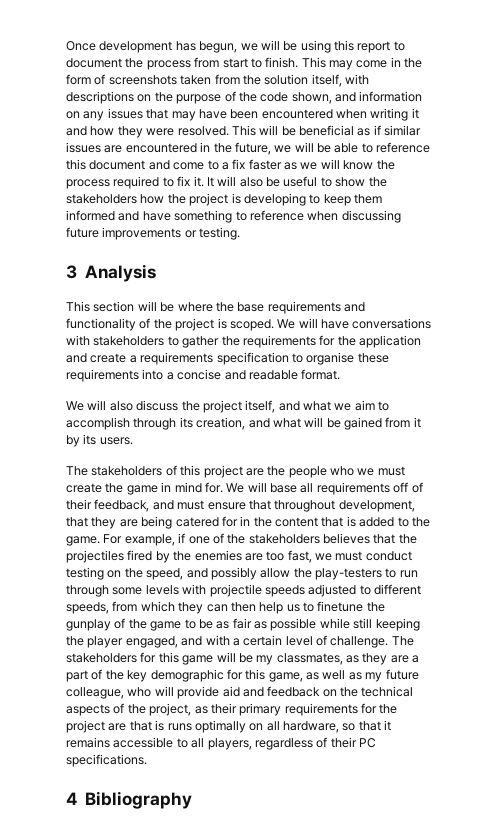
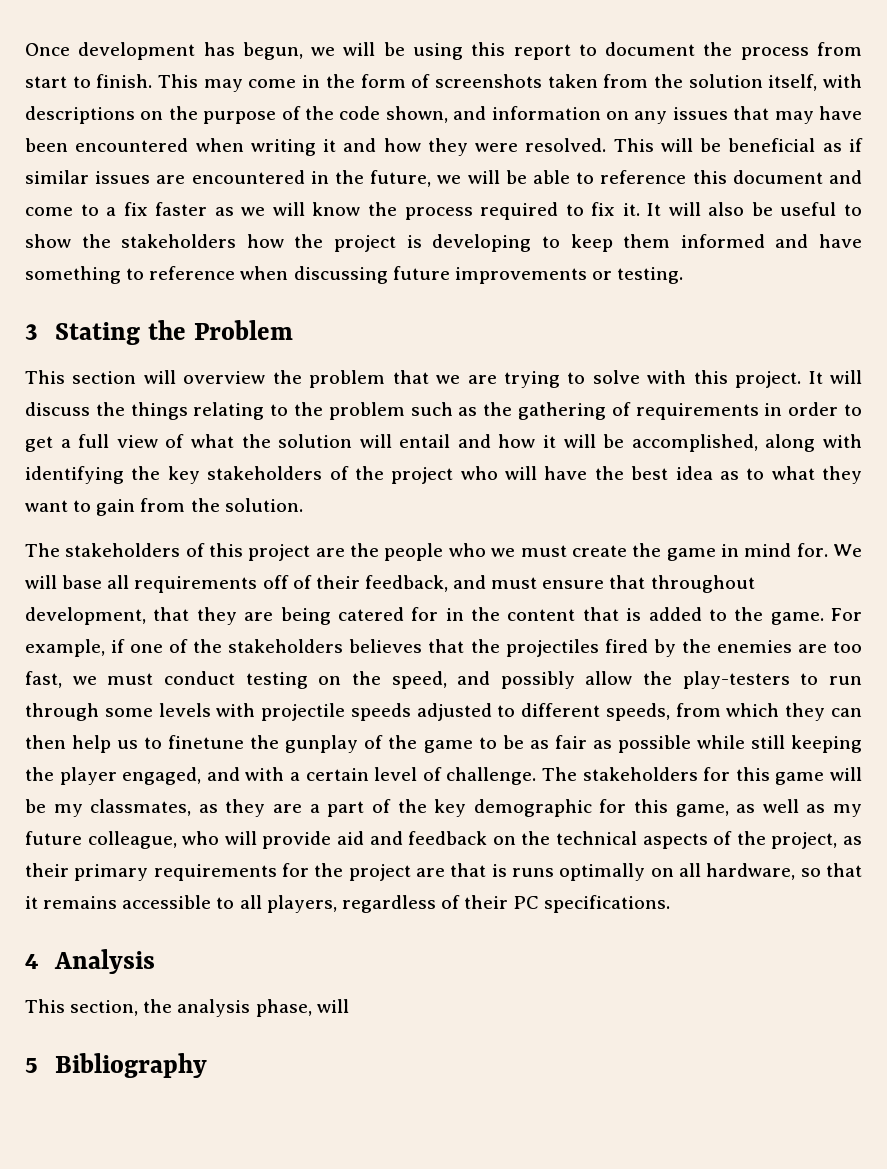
[84,264,156,282] Analysis -> [55,320,293,345] Stating the Problem
[160,301,365,314] [66,318,432,331] [66,335,421,348] [66,352,389,365] [66,369,341,382] [66,400,390,413] [66,417,421,430] [66,434,133,447] be where the base requirements and functionality of the project is scoped. We will have conversations with stakeholders to gather the requirements for the application and create a requirements specification to organise these requirements into a concise and readable format. // We will also discuss the project itself, and what we aim to accomplish through its creation, and what will be gained from it by its users. -> [183,370,862,388] [25,402,862,420] [25,434,863,452] [25,466,862,484] [25,498,303,516] overview the problem that we are trying to solve with this project. It will discuss the things relating to the problem such as the gathering of requirements in order to get a full view of what the solution will entail and how it will be accomplished, along with identifying the key stakeholders of the project who will have the best idea as to what they want to gain from the solution.
(78, 798) none -> [54,949,156,974] [25,999,349,1017] [25,1058,38,1073] Analysis // This section, the analysis phase, will // 5

